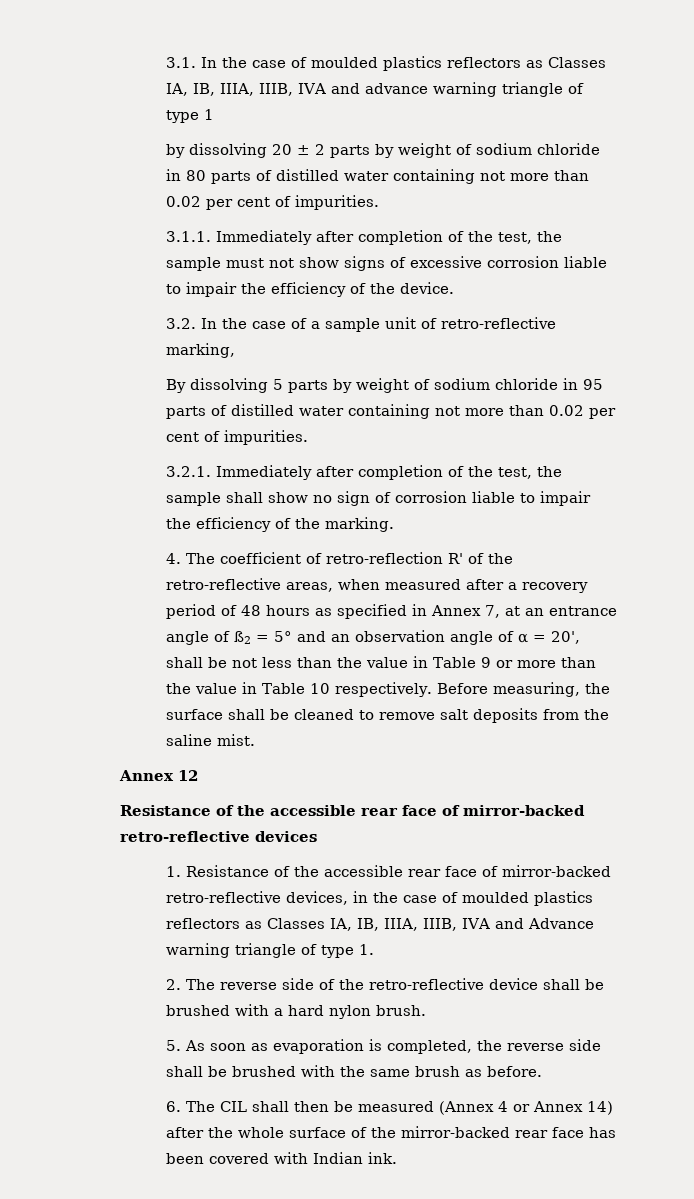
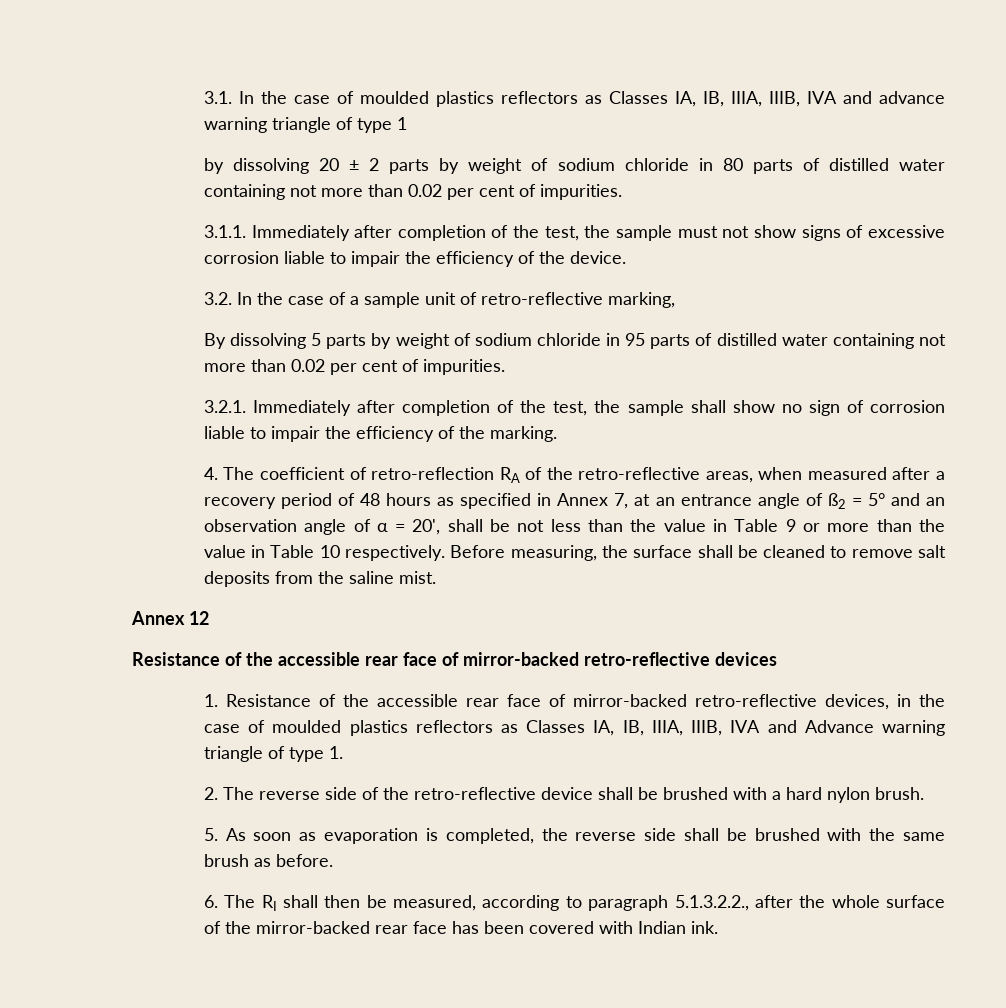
[447,553,463,564] R' -> [499,467,520,483] RA
[219,1101,247,1112] CIL -> [261,895,277,911] RI
[357,1101,613,1115] measured (Annex 4 or Annex 14) -> [393,895,749,911] measured, according to paragraph 5.1.3.2.2.,

